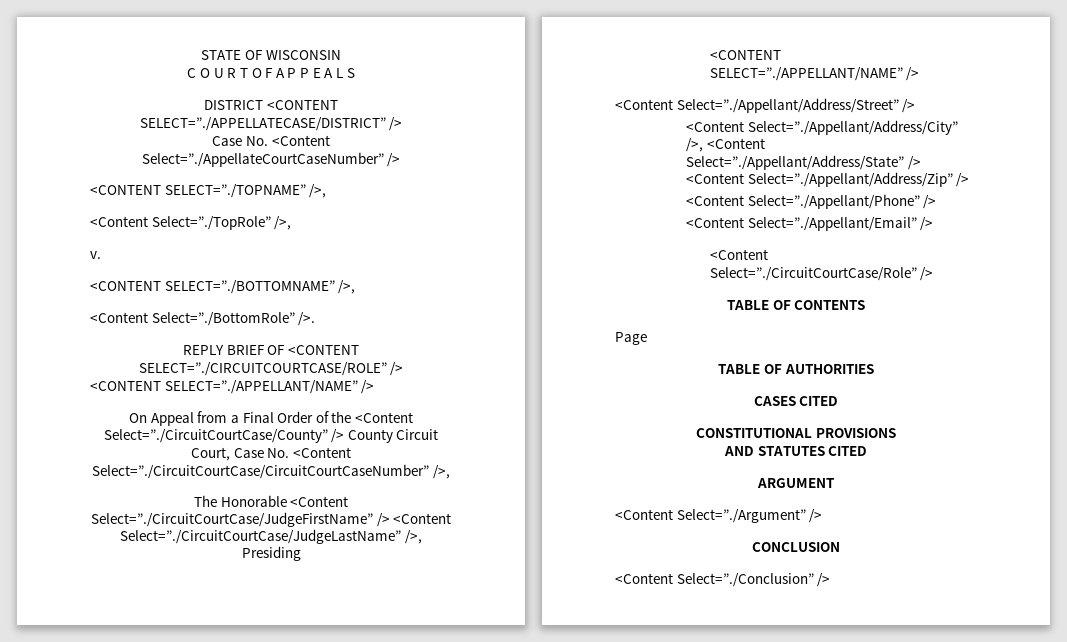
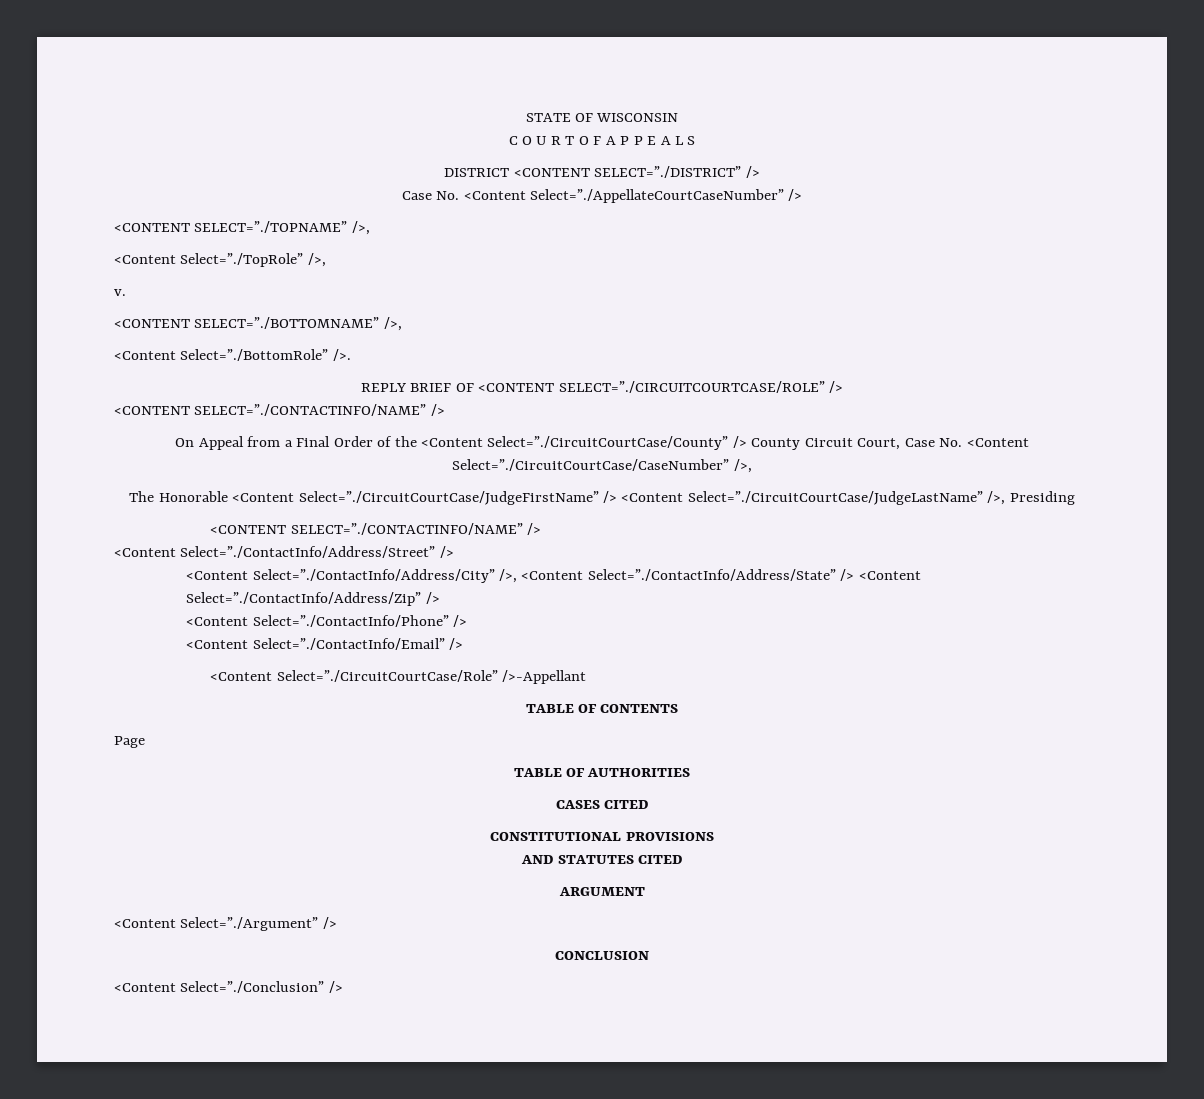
[139,117,386,131] SELECT=”./APPELLATECASE/DISTRICT” -> [594,166,742,178] SELECT=”./DISTRICT”
[164,380,358,394] SELECT=”./APPELLANT/NAME” -> [194,404,427,416] SELECT=”./CONTACTINFO/NAME”
[92,464,430,479] Select=”./CircuitCourtCase/CircuitCourtCaseNumber” -> [452,459,730,471] Select=”./CircuitCourtCase/CaseNumber”
[709,67,920,81] [615,98,916,113] [686,120,958,135] SELECT=”./APPELLANT/NAME” /> // <Content Select=”./Appellant/Address/Street” /> // <Content Select=”./Appellant/Address/City” -> [290,523,542,535] [114,546,454,558] [186,569,495,583] SELECT=”./CONTACTINFO/NAME” /> // <Content Select=”./ContactInfo/Address/Street” /> // <Content Select=”./ContactInfo/Address/City”
[686,155,921,170] [686,172,970,187] [686,194,937,209] [686,217,917,231] Select=”./Appellant/Address/State” /> <Content Select=”./Appellant/Address/Zip” /> // <Content Select=”./Appellant/Phone” /> // <Content Select=”./Appellant/Email” -> [587,569,921,581] [186,592,440,606] [186,615,468,627] [186,638,445,650] Select=”./ContactInfo/Address/State” /> <Content Select=”./ContactInfo/Address/Zip” /> // <Content Select=”./ContactInfo/Phone” /> // <Content Select=”./ContactInfo/Email”
[920,267,934,281] /> -> [502,670,587,684] />-Appellant

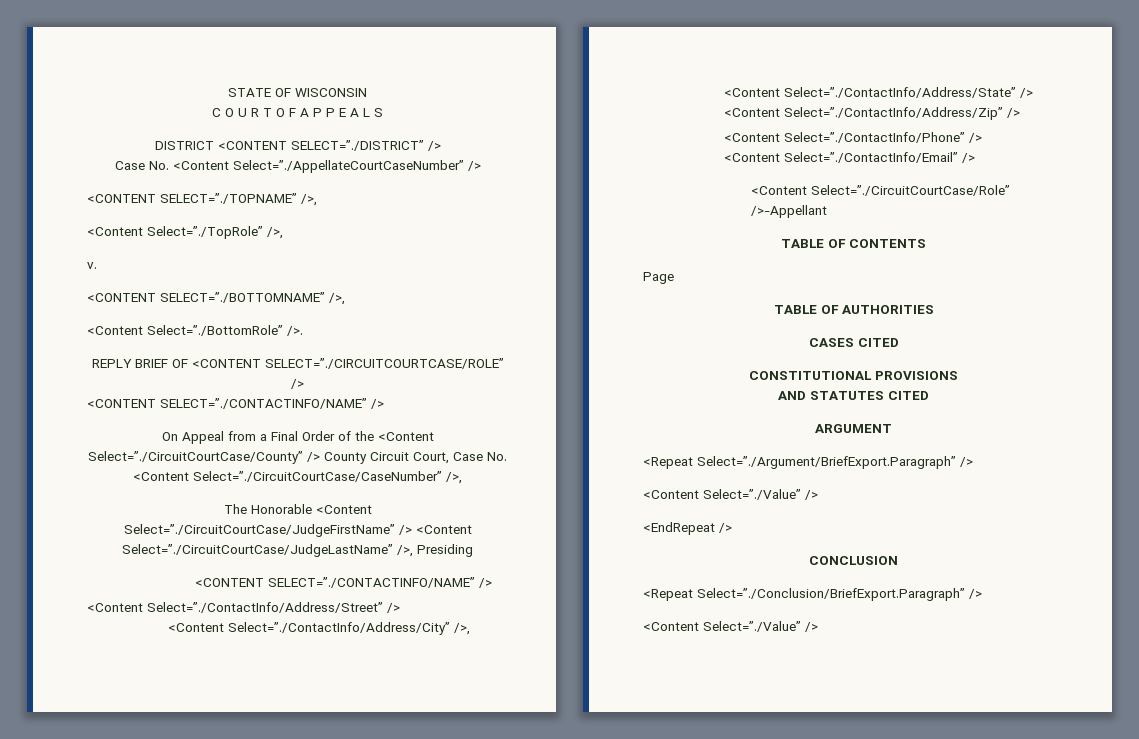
[114,917,319,931] <Content Select=”./Argument” -> [643,456,973,469] [643,489,818,500] [643,522,715,535] <Repeat Select=”./Argument/BriefExport.Paragraph” /> // <Content Select=”./Value” /> // <EndRepeat
[114,981,325,993] // <Content Select=”./Conclusion” -> [643,588,982,601] [643,621,801,632] // <Repeat Select=”./Conclusion/BriefExport.Paragraph” /> // <Content Select=”./Value”

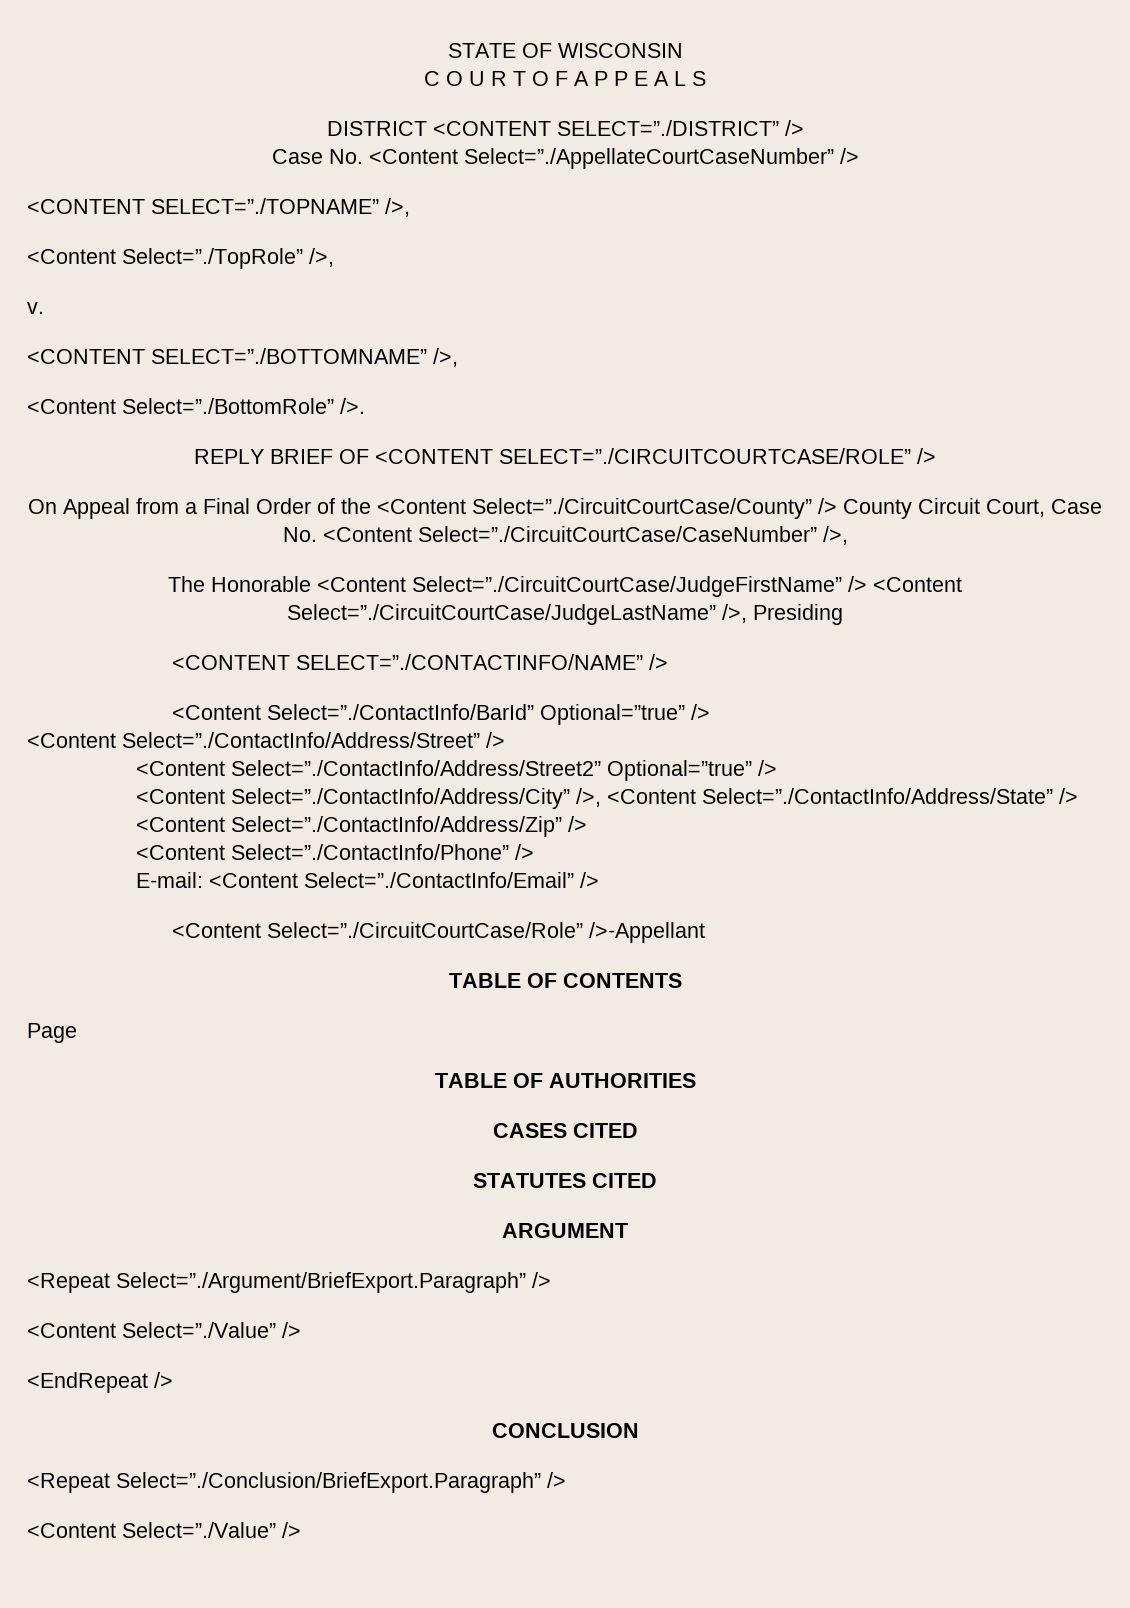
[87,398,384,409] // <CONTENT SELECT=”./CONTACTINFO/NAME” /> -> (936, 456) none
(492, 583) none -> [171,704,710,725] // <Content Select=”./ContactInfo/BarId” Optional=”true” />
(400, 608) none -> [135,760,777,781] // <Content Select=”./ContactInfo/Address/Street2” Optional=”true” />
(982, 138) none -> [135,872,203,888] E-mail:
[749,371,958,380] [778,391,806,400] CONSTITUTIONAL PROVISIONS // AND -> (638, 1130) none

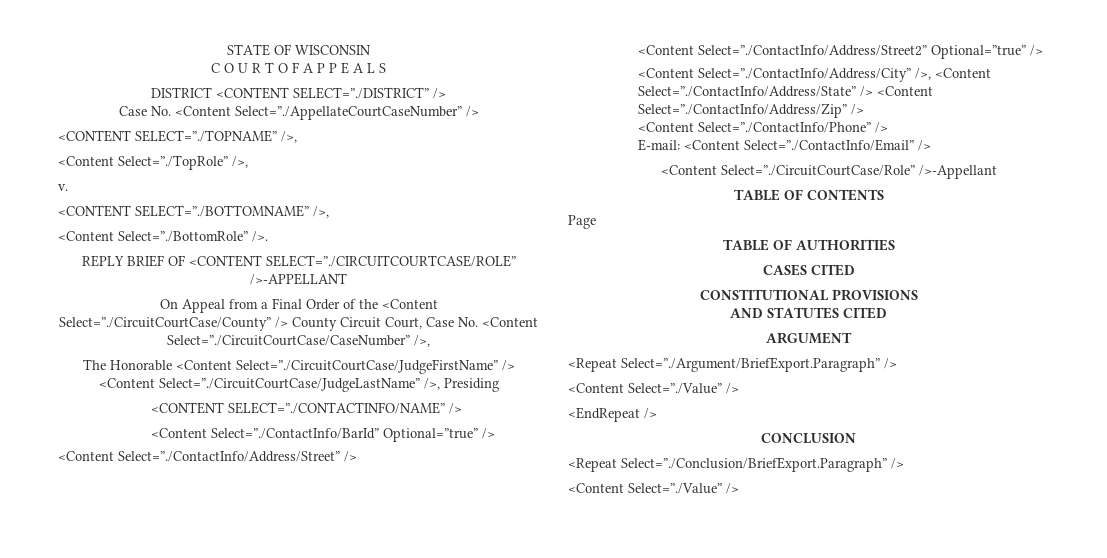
[917,448,936,464] /> -> [250,273,347,285] />-APPELLANT
(638, 1130) none -> [699,289,918,301] [730,308,763,318] CONSTITUTIONAL PROVISIONS // AND

